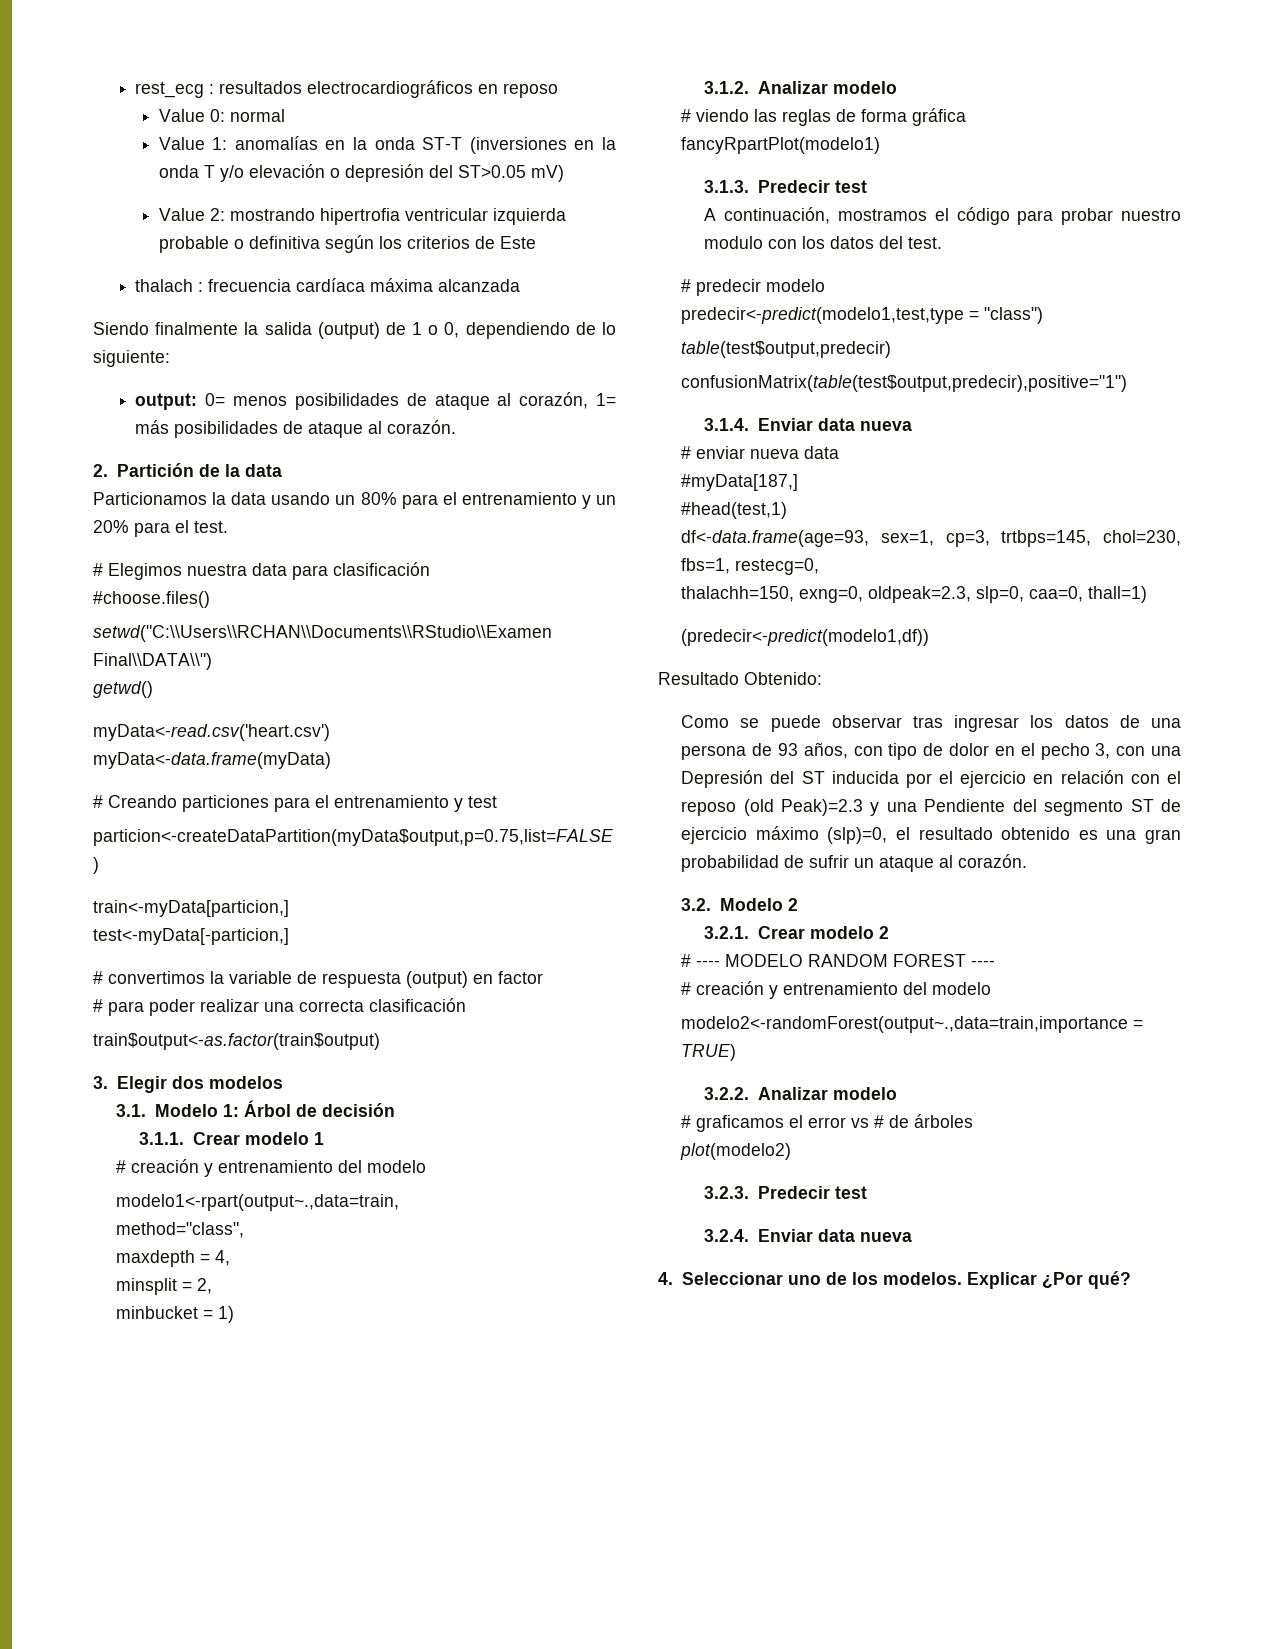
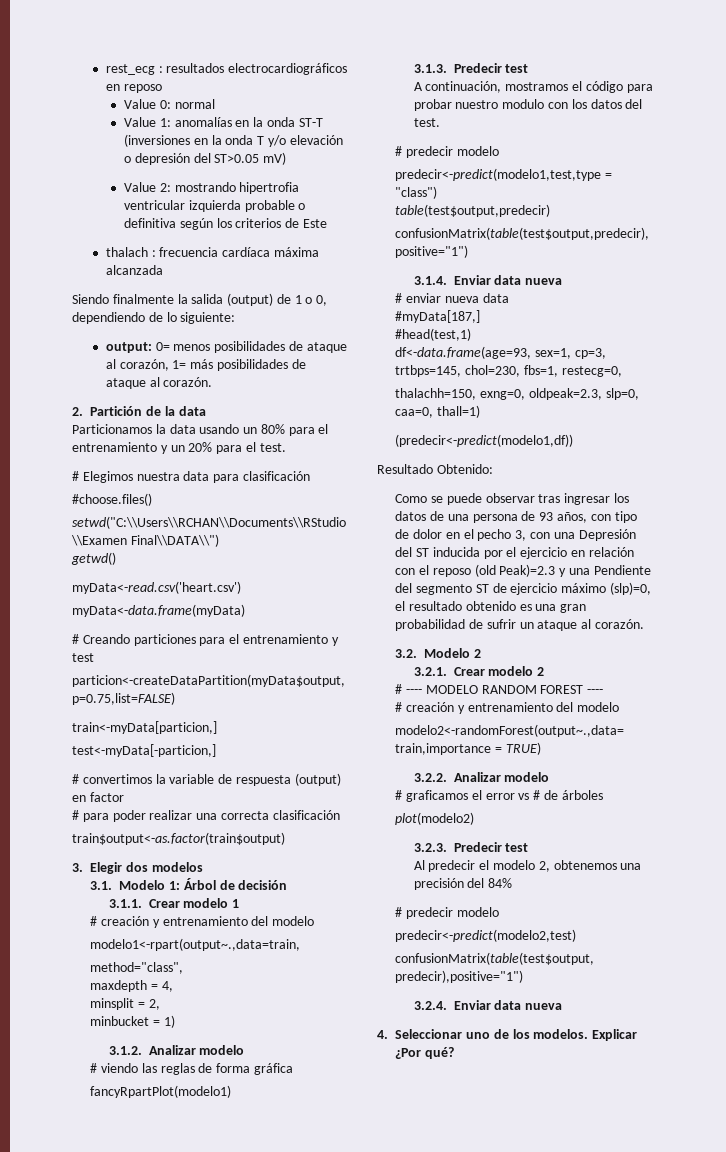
(868, 1192) none -> [413,860,642,872] [413,878,513,890] [395,907,499,919] [395,929,577,942] [395,952,595,965] [395,970,524,983] // Al predecir el modelo 2, obtenemos una precisión del 84% // # predecir modelo // predecir<-predict(modelo2,test) // confusionMatrix(table(test$output, predecir),positive="1")

